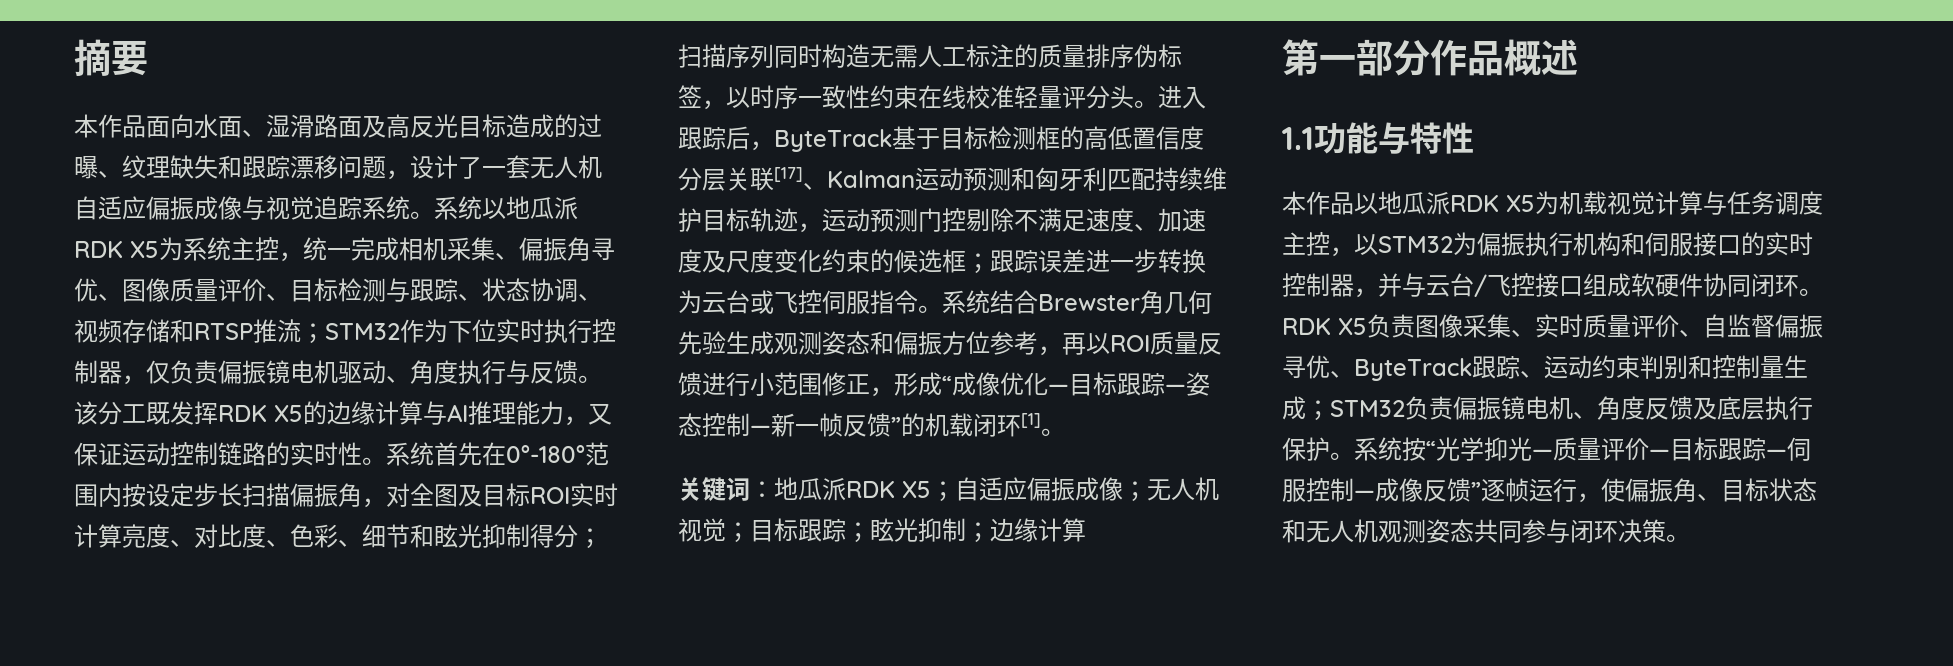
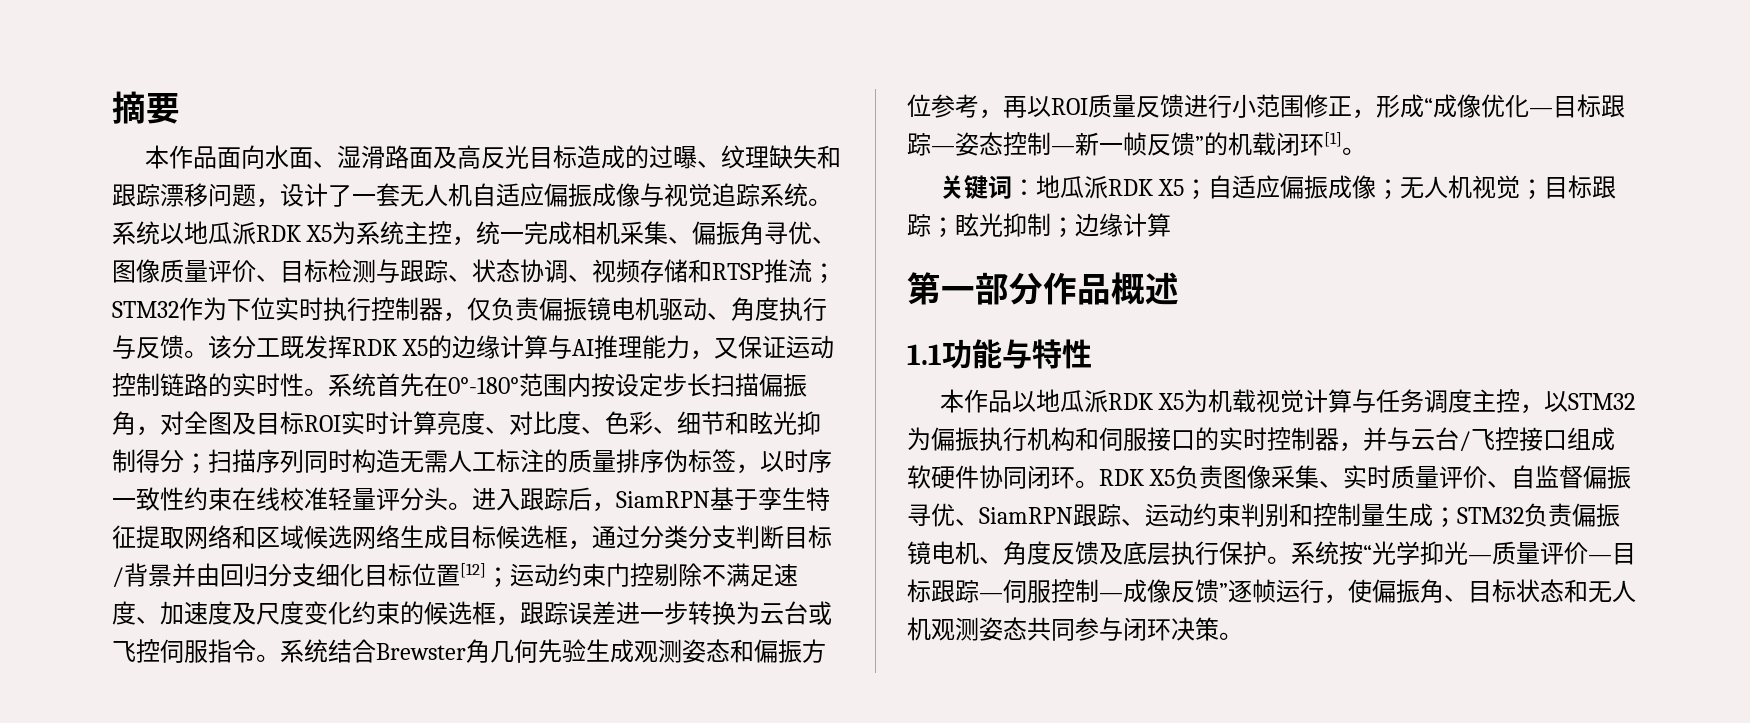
[774,126,1204,152] [678,167,803,191] [803,167,1227,191] [678,208,918,233] ByteTrack基于目标检测框的高低置信度分层关联[17]、Kalman运动预测和匈牙利匹配持续维护目标轨迹，运动预测 -> [616,487,830,511] [112,525,832,550] [112,563,606,588] SiamRPN基于孪生特征提取网络和区域候选网络生成目标候选框，通过分类分支判断目标/背景并由回归分支细化目标位置[12]；运动约束
[966,253,990,274] ； -> [496,616,520,626] ，
[1354,358,1472,381] ByteTrack -> [979,507,1073,524] SiamRPN

